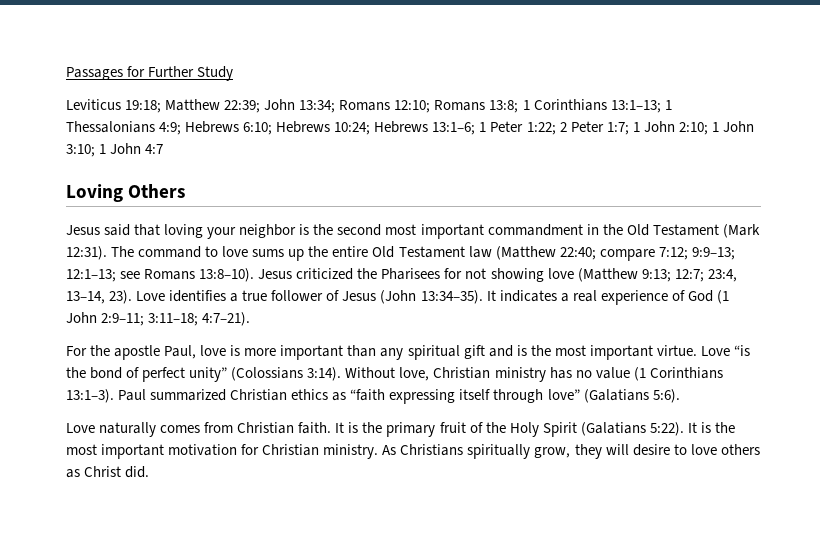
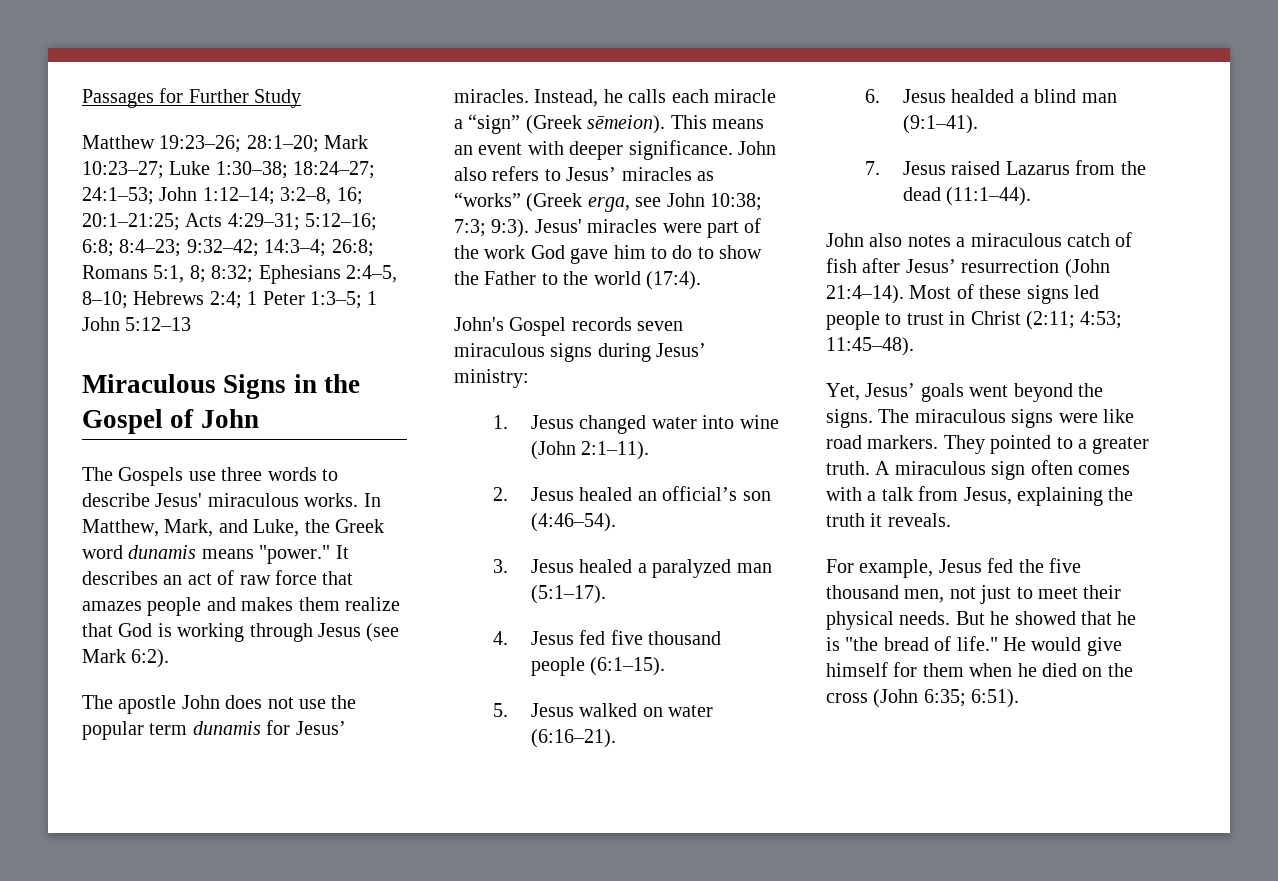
[66,99,672,113] [66,121,754,135] [66,143,164,157] [66,184,186,202] [66,224,760,239] [66,246,735,261] [66,268,737,282] [66,290,729,305] [66,312,251,326] [66,345,750,360] [66,367,723,382] [66,389,680,404] [66,422,735,437] [66,444,760,459] [66,466,150,478] Leviticus 19:18; Matthew 22:39; John 13:34; Romans 12:10; Romans 13:8; 1 Corinthians 13:1–13; 1 Thessalonians 4:9; Hebrews 6:10; Hebrews 10:24; Hebrews 13:1–6; 1 Peter 1:22; 2 Peter 1:7; 1 John 2:10; 1 John 3:10; 1 John 4:7 // Loving Others // Jesus said that loving your neighbor is the second most important commandment in the Old Testament (Mark 12:31). The command to love sums up the entire Old Testament law (Matthew 22:40; compare 7:12; 9:9–13; 12:1–13; see Romans 13:8–10). Jesus criticized the Pharisees for not showing love (Matthew 9:13; 12:7; 23:4, 13–14, 23). Love identifies a true follower of Jesus (John 13:34–35). It indicates a real experience of God (1 John 2:9–11; 3:11–18; 4:7–21). // For the apostle Paul, love is more important than any spiritual gift and is the most important virtue. Love “is the bond of perfect unity” (Colossians 3:14). Without love, Christian ministry has no value (1 Corinthians 13:1–3). Paul summarized Christian ethics as “faith expressing itself through love” (Galatians 5:6). // Love naturally comes from Christian faith. It is the primary fruit of the Holy Spirit (Galatians 5:22). It is the most important motivation for Christian ministry. As Christians spiritually grow, they will desire to love others as Christ did. -> [82,135,369,153] [82,161,376,179] [82,187,363,205] [82,213,378,231] [82,239,374,257] [82,265,397,284] [82,291,378,309] [82,317,192,331] [82,374,360,399] [82,409,259,434] [82,467,338,486] [82,493,381,507] [82,519,384,537] [82,545,349,564] [82,570,354,585] [82,597,400,616] [82,623,400,642] [82,649,170,668] [82,695,357,714] [82,720,346,740] [454,89,776,107] [454,114,764,134] [454,140,776,160] [454,166,714,181] [454,192,762,212] [454,218,762,238] [454,245,763,264] [454,271,701,290] [454,317,684,336] [454,343,707,362] [454,369,529,388] [492,415,779,434] [531,441,650,460] [492,486,771,501] [531,513,617,532] [492,559,772,578] [531,585,607,604] [492,630,722,645] [531,657,666,676] [492,703,714,717] [531,729,617,748] [864,89,1117,103] [903,115,979,134] [864,160,1146,175] [903,187,1032,206] [826,232,1133,247] [826,258,1110,278] [826,284,1099,304] [826,311,1123,330] [826,337,914,356] [826,383,1103,402] [826,409,1134,428] [826,435,1150,454] [826,460,1130,480] [826,486,1134,506] [826,513,951,527] [826,558,1081,578] [826,585,1122,604] [826,611,1137,630] [826,636,1122,656] [826,662,1133,677] [826,689,1020,708] Matthew 19:23–26; 28:1–20; Mark 10:23–27; Luke 1:30–38; 18:24–27; 24:1–53; John 1:12–14; 3:2–8, 16; 20:1–21:25; Acts 4:29–31; 5:12–16; 6:8; 8:4–23; 9:32–42; 14:3–4; 26:8; Romans 5:1, 8; 8:32; Ephesians 2:4–5, 8–10; Hebrews 2:4; 1 Peter 1:3–5; 1 John 5:12–13 // Miraculous Signs in the Gospel of John // The Gospels use three words to describe Jesus' miraculous works. In Matthew, Mark, and Luke, the Greek word dunamis means "power." It describes an act of raw force that amazes people and makes them realize that God is working through Jesus (see Mark 6:2). // The apostle John does not use the popular term dunamis for Jesus’ miracles. Instead, he calls each miracle a “sign” (Greek sēmeion). This means an event with deeper significance. John also refers to Jesus’ miracles as “works” (Greek erga, see John 10:38; 7:3; 9:3). Jesus' miracles were part of the work God gave him to do to show the Father to the world (17:4). // John's Gospel records seven miraculous signs during Jesus’ ministry: // 1. Jesus changed water into wine (John 2:1–11). // 2. Jesus healed an official’s son (4:46–54). // 3. Jesus healed a paralyzed man (5:1–17). // 4. Jesus fed five thousand people (6:1–15). // 5. Jesus walked on water (6:16–21). // 6. Jesus healded a blind man (9:1–41). // 7. Jesus raised Lazarus from the dead (11:1–44). // John also notes a miraculous catch of fish after Jesus’ resurrection (John 21:4–14). Most of these signs led people to trust in Christ (2:11; 4:53; 11:45–48). // Yet, Jesus’ goals went beyond the signs. The miraculous signs were like road markers. They pointed to a greater truth. A miraculous sign often comes with a talk from Jesus, explaining the truth it reveals. // For example, Jesus fed the five thousand men, not just to meet their physical needs. But he showed that he is "the bread of life." He would give himself for them when he died on the cross (John 6:35; 6:51).

